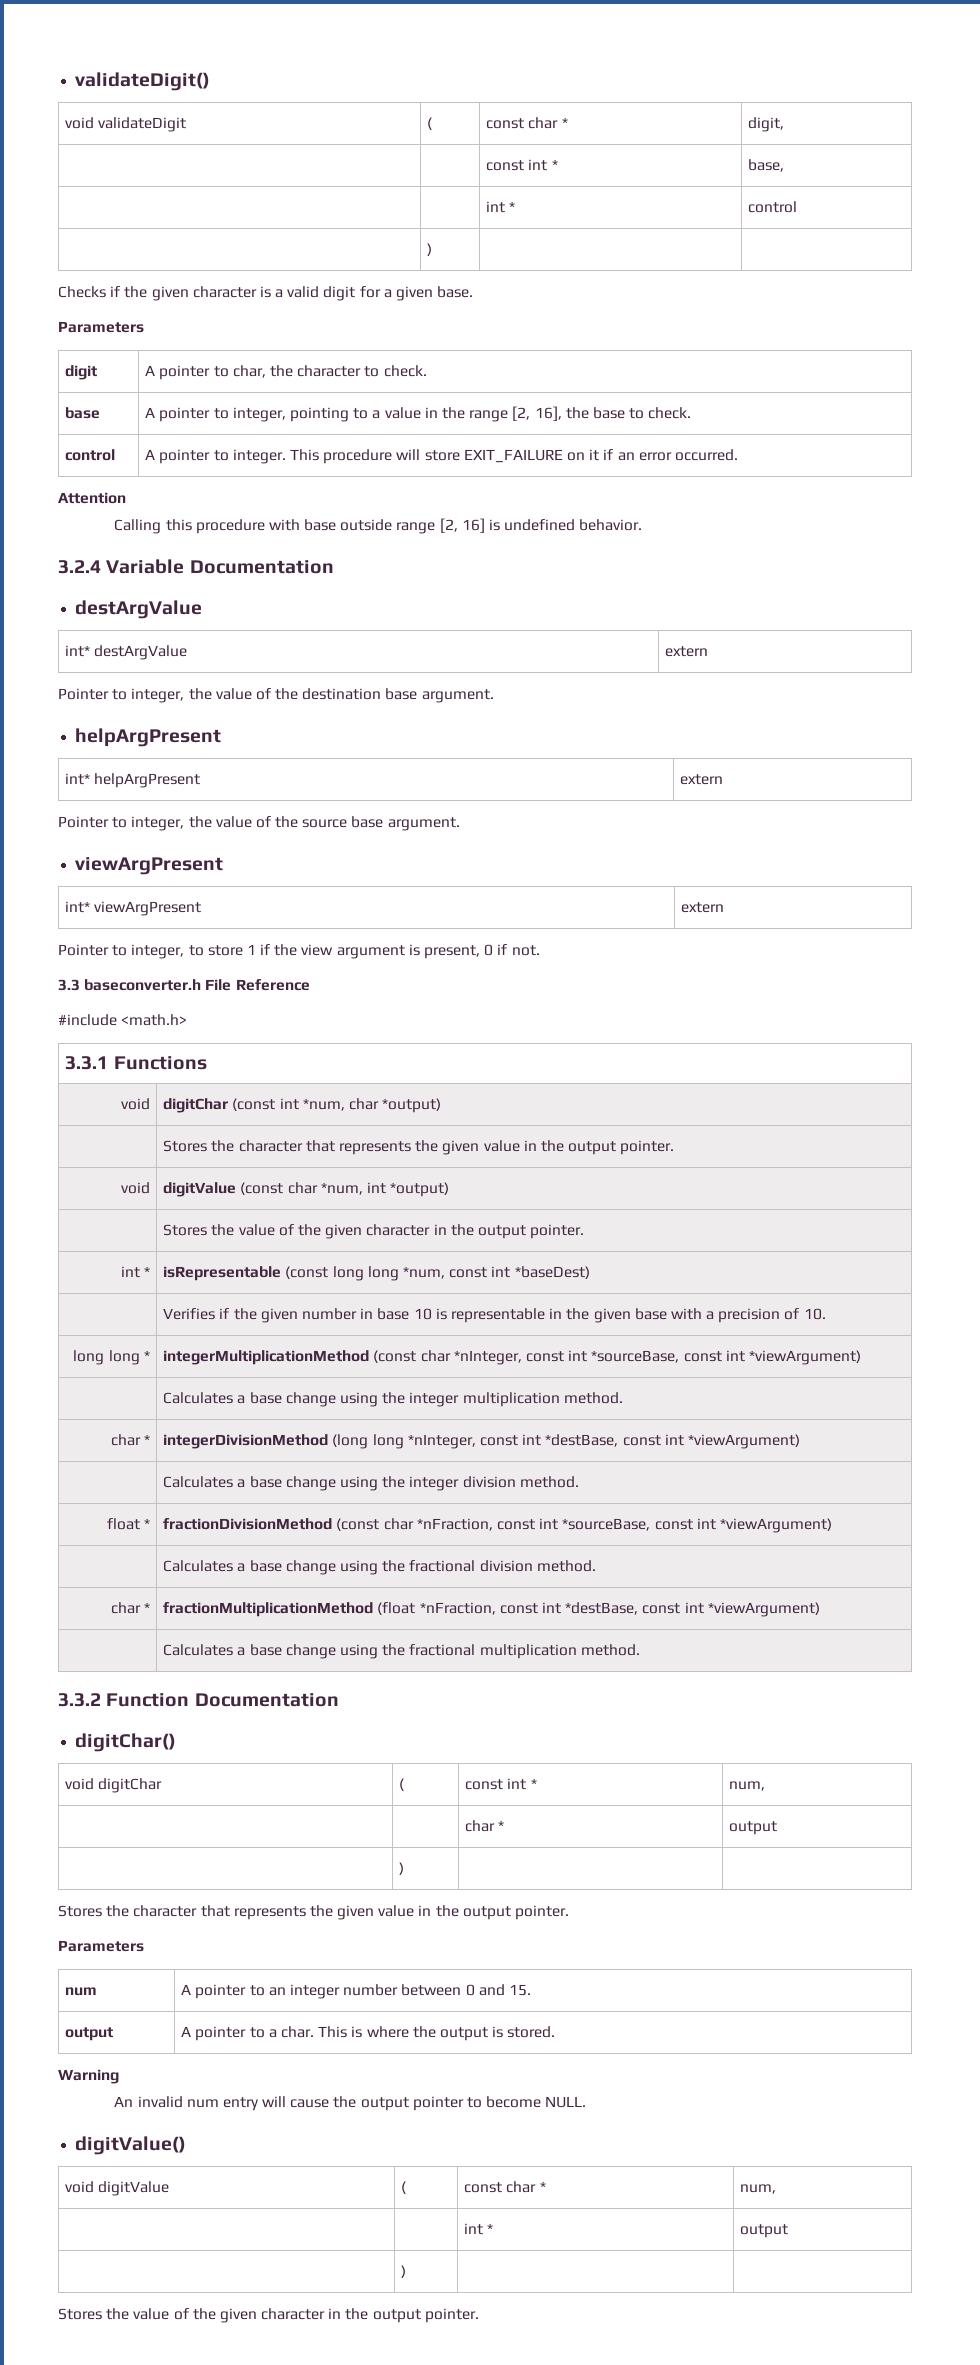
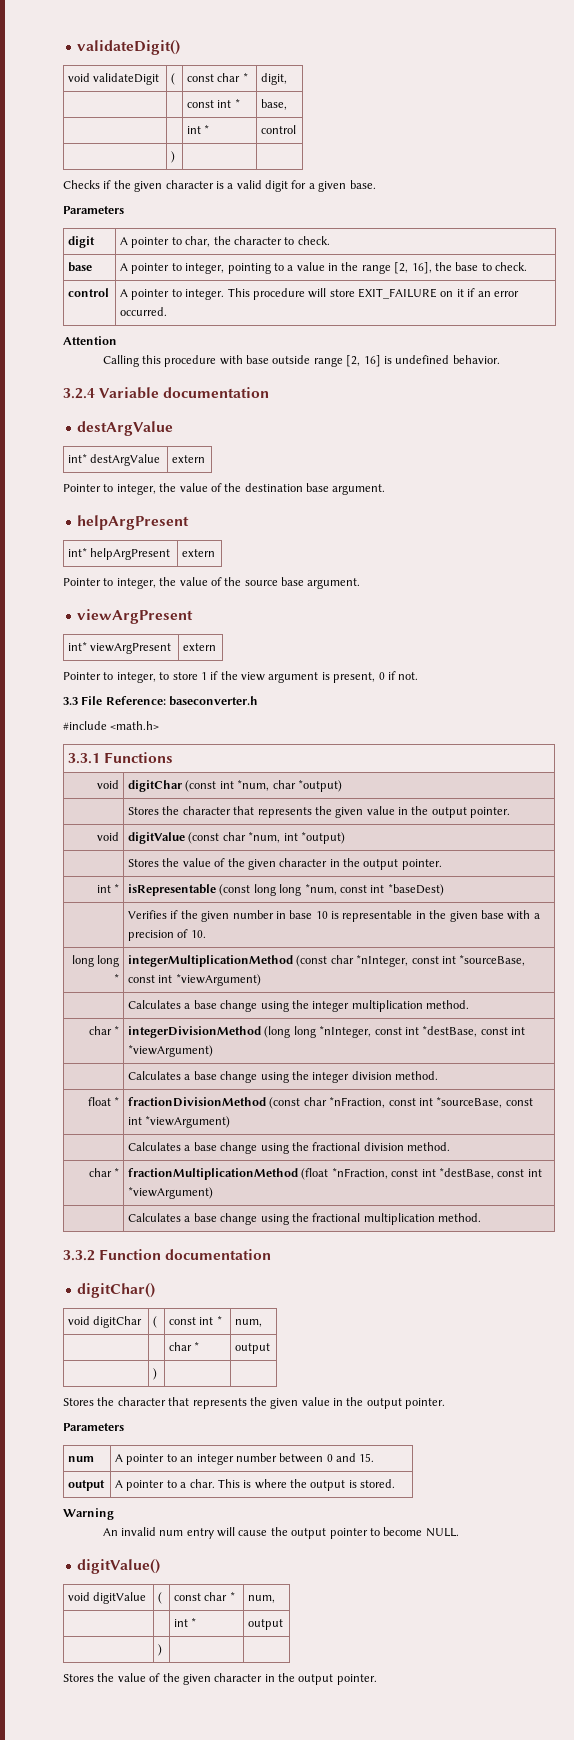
[189,560,334,574] Documentation -> [163,387,270,398] documentation
(80, 985) none -> [81,696,166,705] File Reference:
[205,979,310,991] File Reference -> (259, 701) none
[194,1693,339,1707] Documentation -> [165,1249,272,1260] documentation

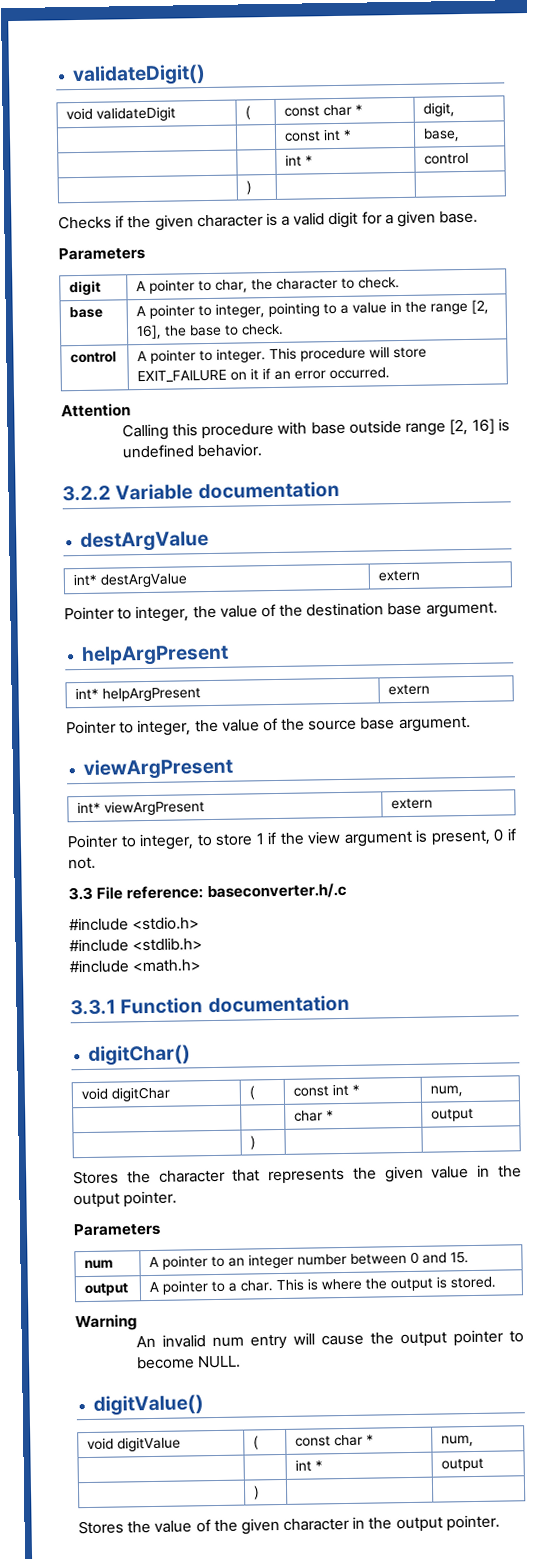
[63,388,95,399] 3.2.4 -> [62,485,111,502] 3.2.2
[105,696,259,706] [63,721,160,730] [68,752,174,764] [96,780,119,789] [128,780,342,792] [128,806,511,818] [96,832,119,841] [128,832,345,844] [128,858,442,870] [96,884,119,893] [128,884,444,896] [128,910,540,922] [128,929,206,941] [71,955,119,967] [113,974,119,983] [128,955,526,967] [128,974,261,986] [128,1000,470,1012] [88,1026,119,1035] [128,1026,526,1038] [128,1045,214,1057] [128,1071,439,1083] [87,1097,119,1106] [128,1097,533,1109] [128,1116,231,1128] [128,1142,451,1154] [88,1168,119,1177] [128,1168,542,1180] [128,1187,214,1199] [128,1213,482,1225] [63,1250,95,1261] Reference: baseconverter.h // #include <math.h> // 3.3.1 Functions // void | digitChar (const int *num, char *output) // | Stores the character that represents the given value in the output pointer. // void | digitValue (const char *num, int *output) // | Stores the value of the given character in the output pointer. // int * | isRepresentable (const long long *num, const int *baseDest) // | Verifies if the given number in base 10 is representable in the given base with a precision of 10. // long long * | integerMultiplicationMethod (const char *nInteger, const int *sourceBase, const int *viewArgument) // | Calculates a base change using the integer multiplication method. // char * | integerDivisionMethod (long long *nInteger, const int *destBase, const int *viewArgument) // | Calculates a base change using the integer division method. // float * | fractionDivisionMethod (const char *nFraction, const int *sourceBase, const int *viewArgument) // | Calculates a base change using the fractional division method. // char * | fractionMultiplicationMethod (float *nFraction, const int *destBase, const int *viewArgument) // | Calculates a base change using the fractional multiplication method. // 3.3.2 -> [126,882,347,900] [69,916,201,932] [69,937,204,953] [69,959,202,974] [70,999,116,1016] reference: baseconverter.h/.c // #include <stdio.h> // #include <stdlib.h> // #include <math.h> // 3.3.1

